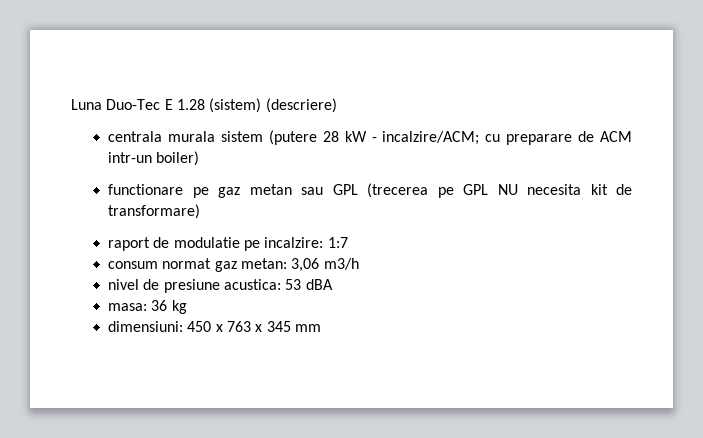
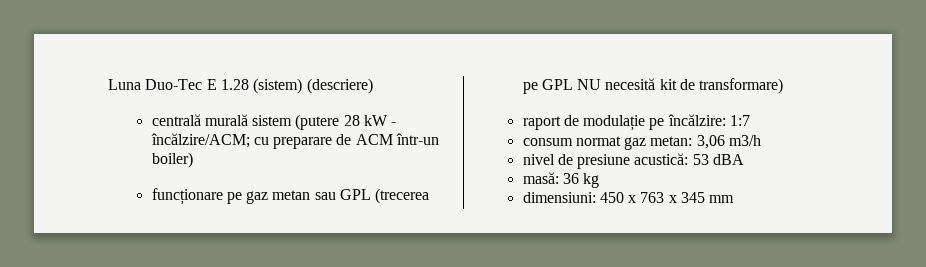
[108,131,216,142] centrala murala -> [151,114,248,126] centrală murală
[382,131,480,145] incalzire/ACM; -> [150,133,250,148] încălzire/ACM;
[108,152,153,163] intr-un -> [396,133,440,145] într-un
[108,184,184,195] functionare -> [151,188,223,205] funcționare
[527,184,582,195] necesita -> [605,78,656,90] necesită
[173,237,324,251] modulatie pe incalzire: -> [583,114,726,131] modulație pe încălzire:
[224,279,282,290] acustica: -> [634,153,689,165] acustică:
[108,303,148,311] masa: -> [522,172,559,184] masă:

